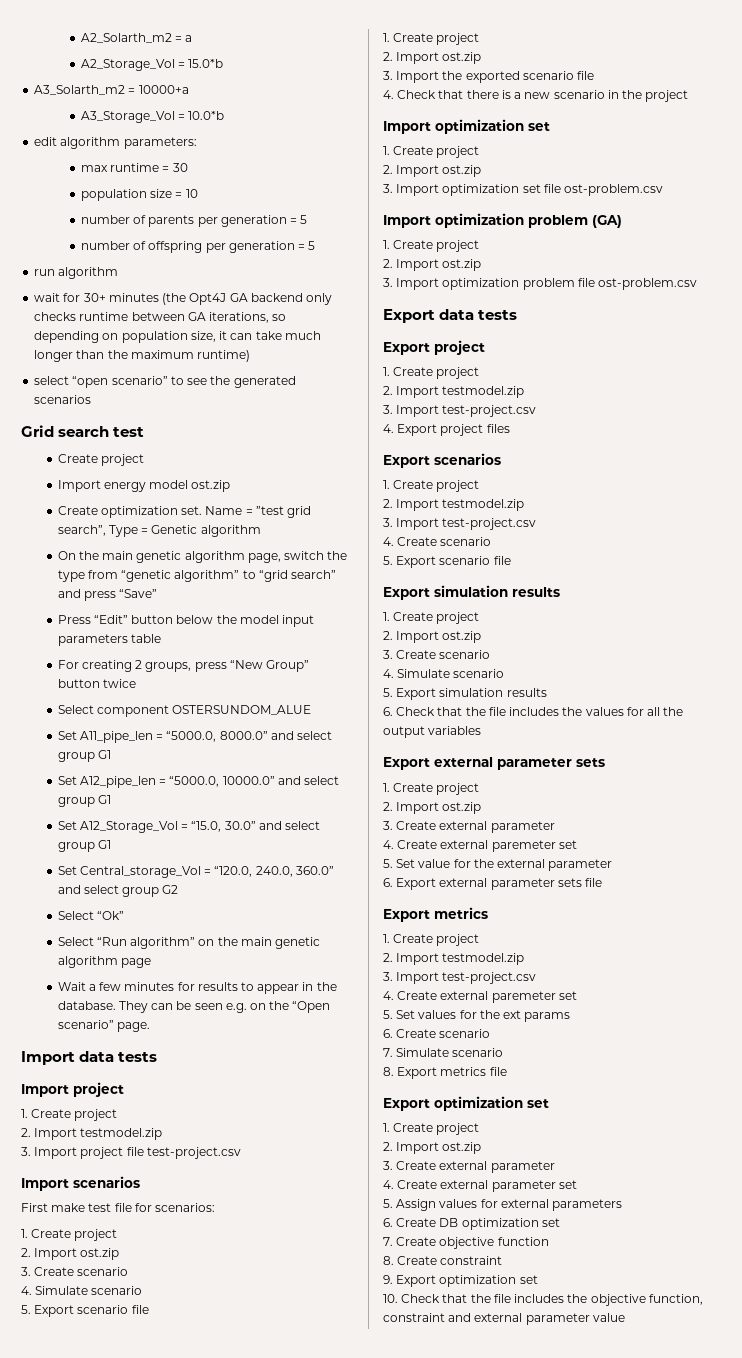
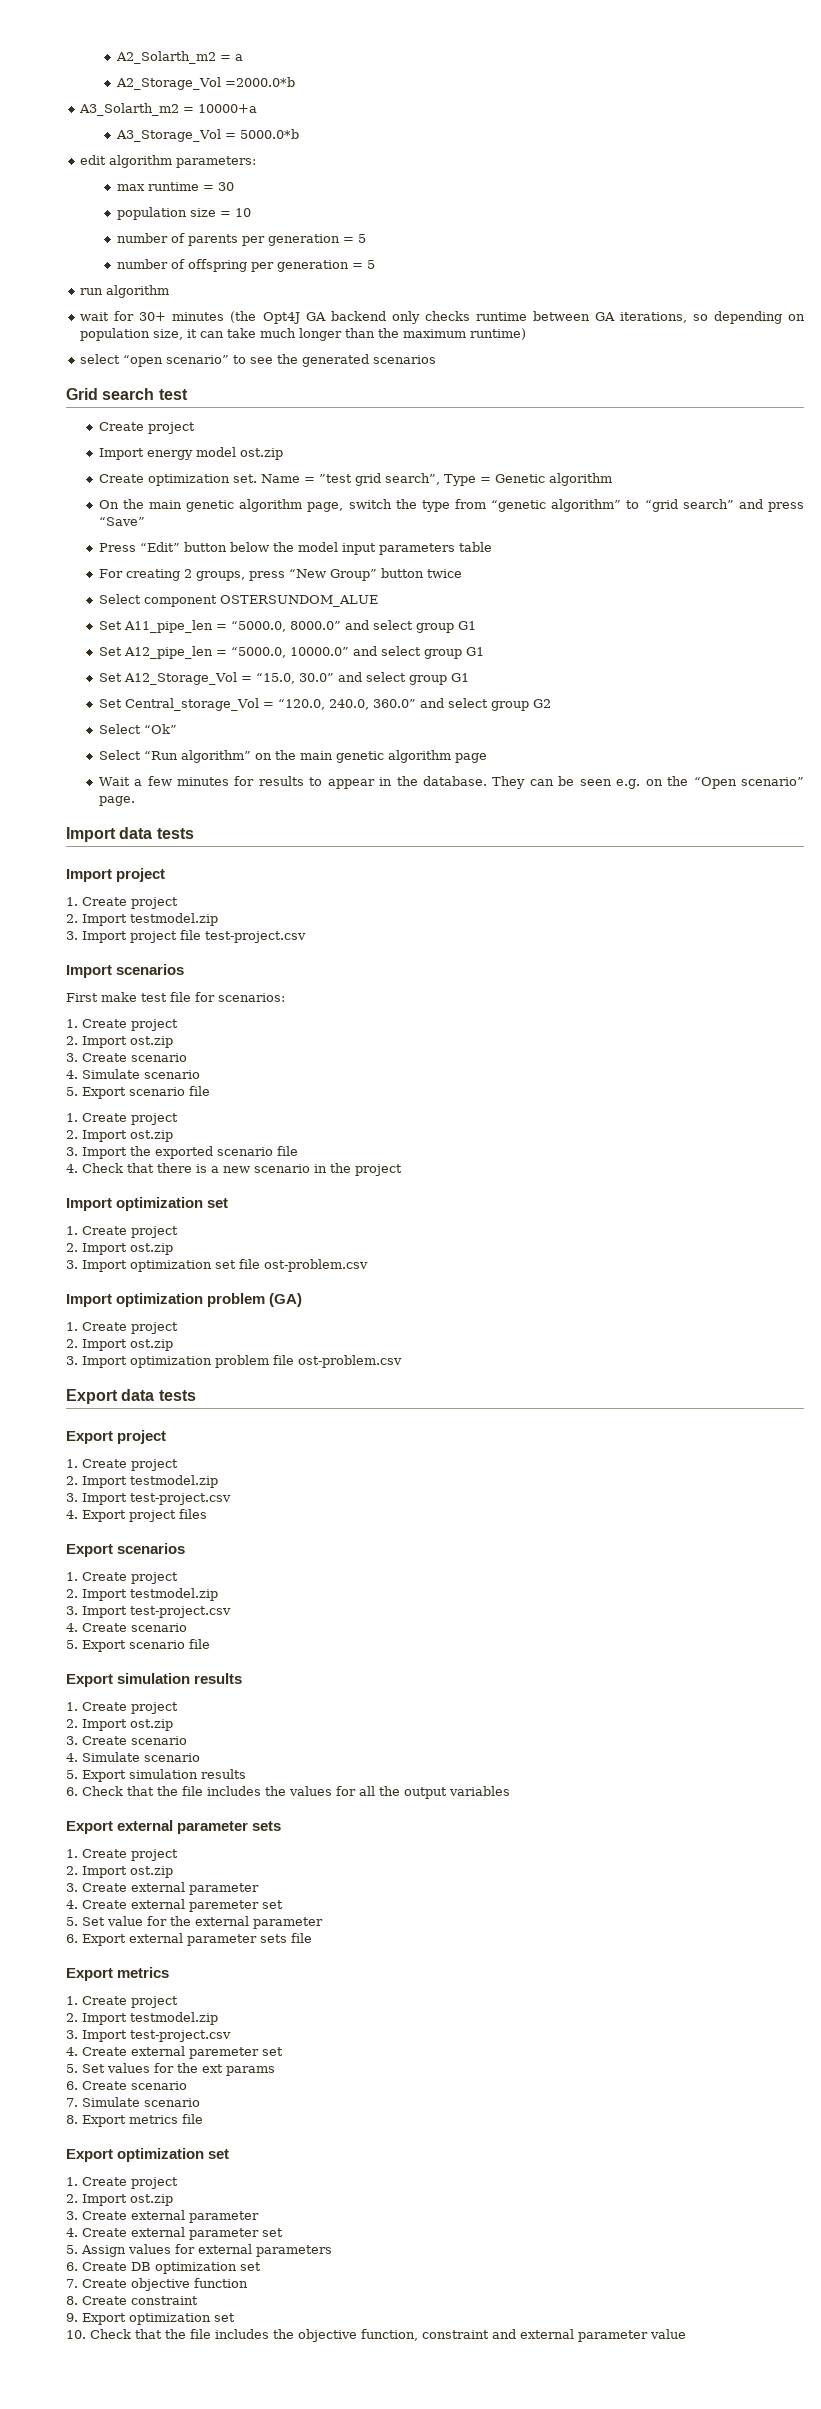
[178,59,224,68] = 15.0*b -> [224,77,295,87] =2000.0*b
[188,111,225,120] 10.0*b -> [239,129,299,139] 5000.0*b

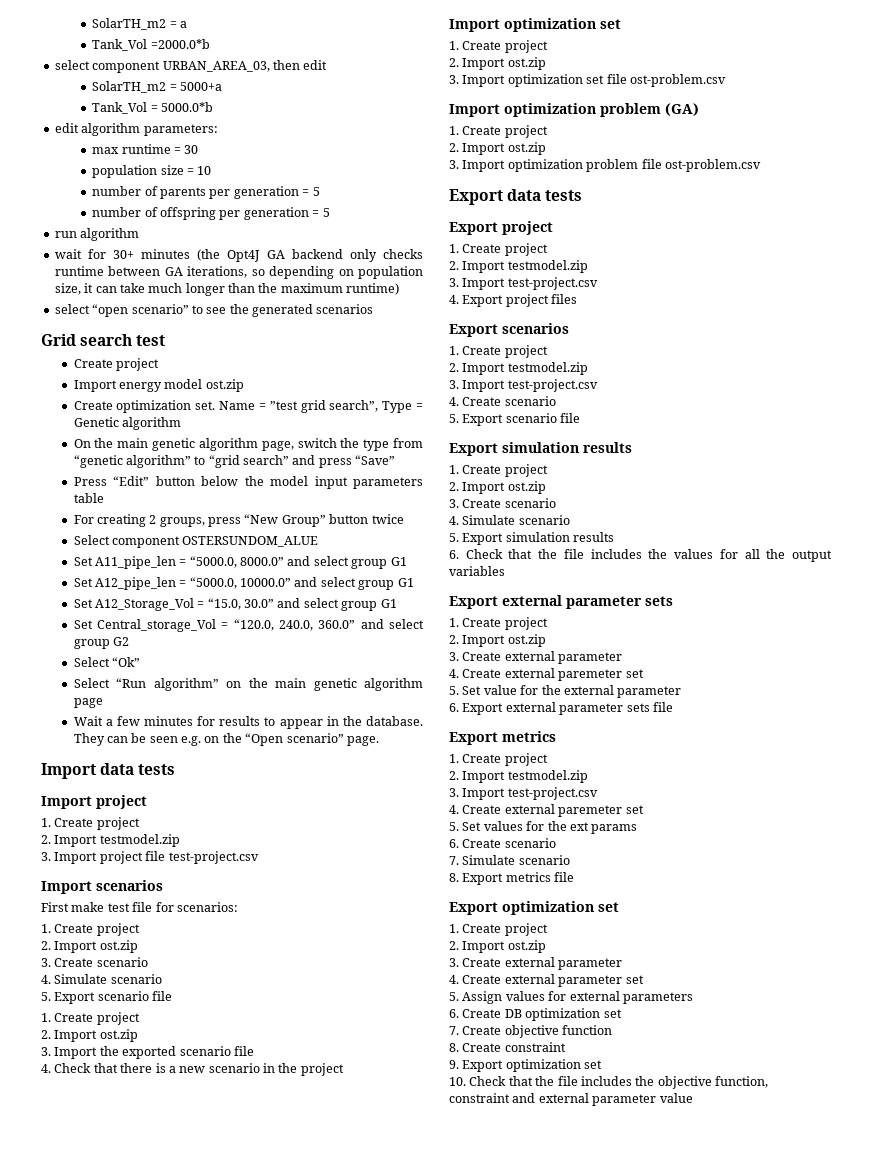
[115,51,216,64] A2_Solarth_m2 -> [92,18,167,30] SolarTH_m2
[115,77,221,90] A2_Storage_Vol -> [92,39,148,51] Tank_Vol
[79,103,258,116] [115,129,221,142] A3_Solarth_m2 = 10000+a // A3_Storage_Vol -> [54,60,328,73] [92,81,223,93] [92,102,148,114] select component URBAN_AREA_03, then edit // SolarTH_m2 = 5000+a // Tank_Vol

